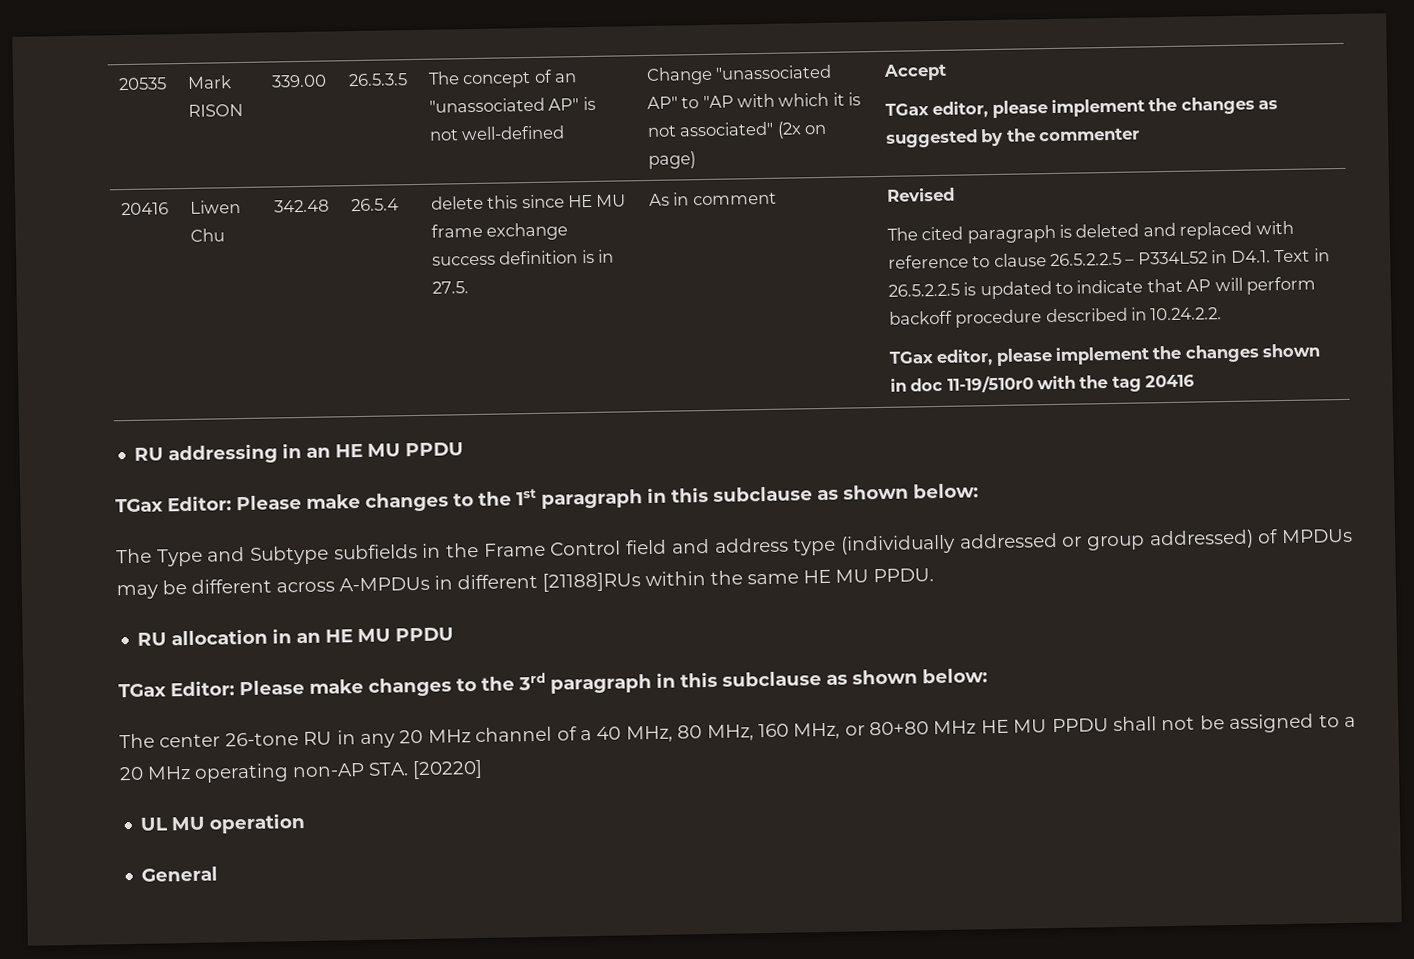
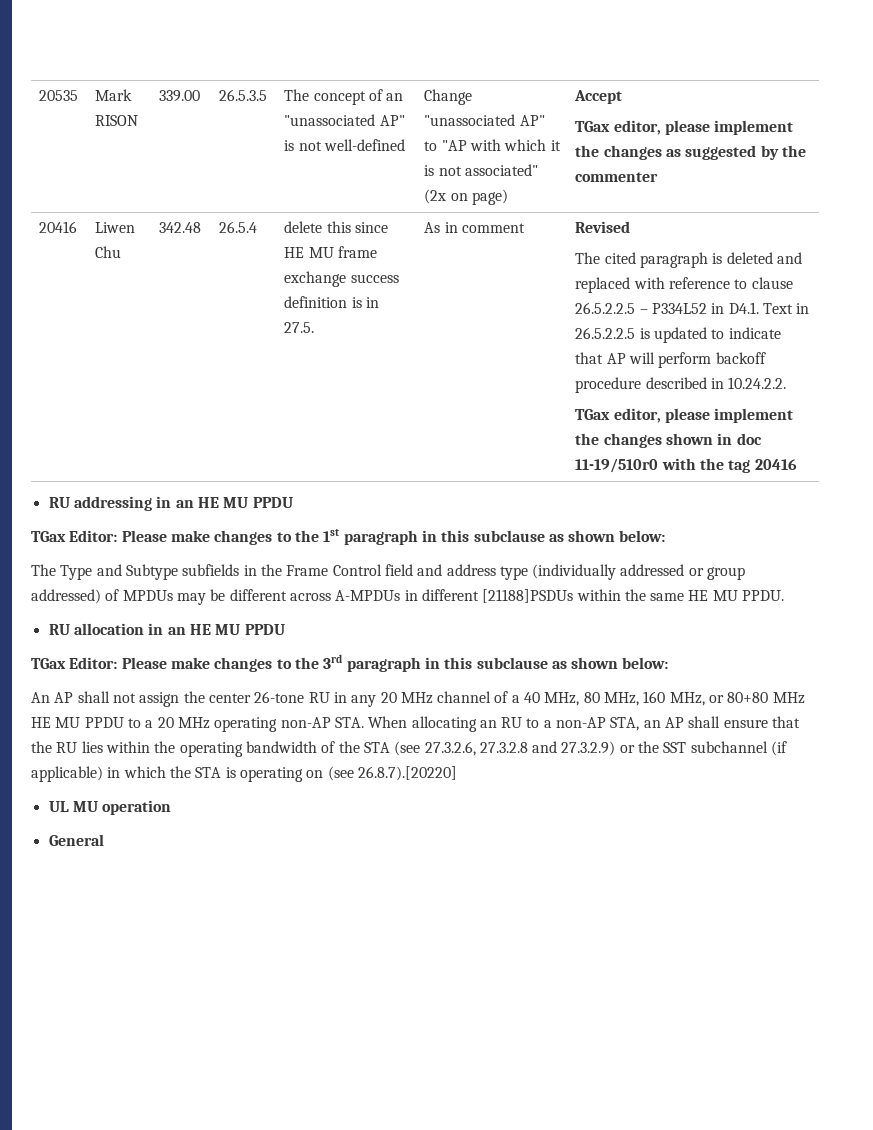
[542,572,641,592] [21188]RUs -> [482,589,574,603] [21188]PSDUs
[119,733,155,749] The -> [31,691,205,707] An AP shall not assign the
[1113,713,1315,734] shall not be assigned -> (124, 722) none
[412,759,483,780] [20220] -> [368,716,801,732] [31,741,788,757] [31,766,457,782] When allocating an RU to a non-AP STA, an AP shall ensure that the RU lies within the operating bandwidth of the STA (see 27.3.2.6, 27.3.2.8 and 27.3.2.9) or the SST subchannel (if applicable) in which the STA is operating on (see 26.8.7).[20220]

